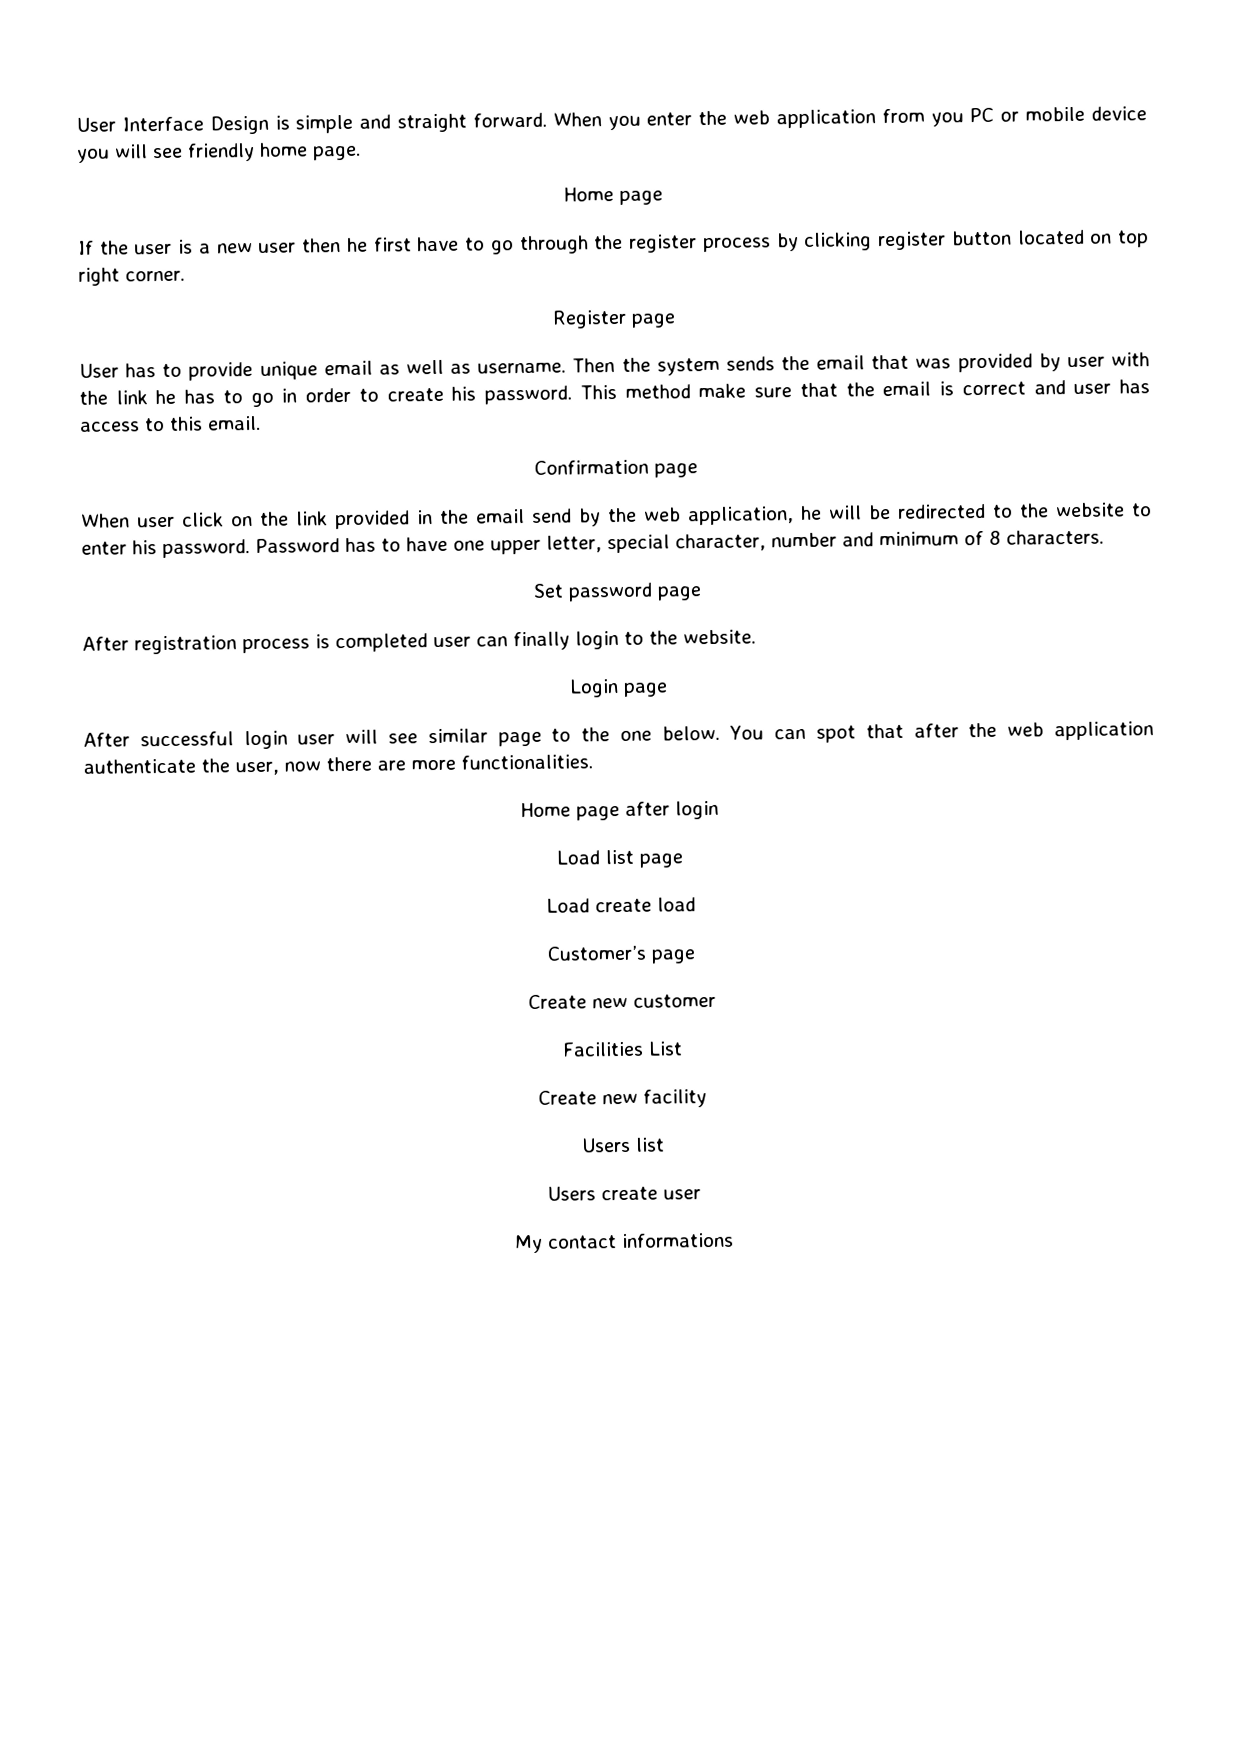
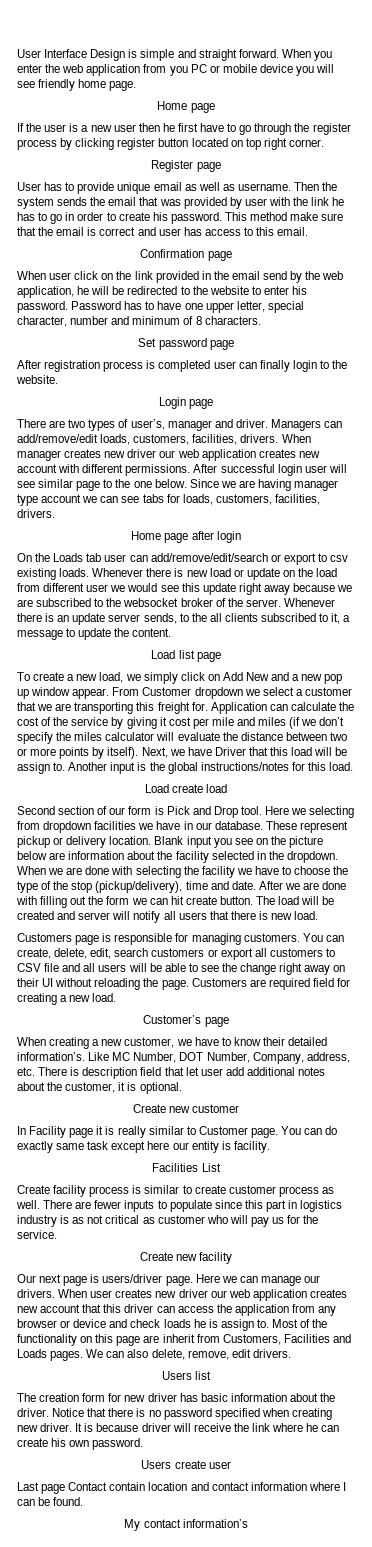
(668, 689) none -> [17,419,343,431] [17,434,311,445] [17,449,320,461] [17,464,191,476] There are two types of user’s, manager and driver. Managers can add/remove/edit loads, customers, facilities, drivers. When manager creates new driver our web application creates new account with different permissions.
[729,721,1154,743] [83,754,593,776] [520,800,719,821] [556,849,683,868] [545,897,696,913] [546,945,696,964] [527,993,716,1010] [561,1041,683,1057] [538,1089,707,1108] [581,1137,665,1153] [546,1186,701,1201] You can spot that after the web application authenticate the user, now there are more functionalities. // Home page after login // Load list page // Load create load // Customer’s page // Create new customer // Facilities List // Create new facility // Users list // Users create user -> [189,479,339,491] [17,494,320,506] [17,509,55,518] [131,531,241,543] [17,553,349,565] [17,568,338,580] [17,583,353,595] [17,598,335,607] [17,613,351,625] [17,628,172,640] [151,650,221,662] [17,672,343,684] [17,687,352,699] [17,702,355,714] [17,717,345,729] [17,732,347,744] [17,747,348,759] [17,762,354,774] [144,784,228,793] [17,806,355,818] [17,821,348,833] [17,836,324,848] [17,851,338,863] [17,866,349,878] [17,881,347,893] [16,896,335,908] [17,911,319,923] [17,933,344,945] [17,948,335,960] [17,963,346,975] [17,978,351,990] [17,993,117,1005] [143,1015,229,1027] [17,1037,328,1049] [17,1052,350,1064] [17,1067,326,1079] [17,1082,182,1094] [132,1104,240,1113] [17,1126,338,1138] [17,1141,270,1153] [152,1163,221,1172] [17,1185,334,1197] [16,1200,343,1212] [17,1215,319,1227] [17,1230,57,1239] [139,1252,233,1264] [17,1274,321,1286] [17,1289,347,1301] [17,1304,337,1316] [17,1319,328,1331] [17,1334,351,1346] [17,1349,291,1361] [161,1371,212,1380] [17,1393,336,1402] [17,1408,332,1420] [17,1423,340,1432] [17,1438,144,1450] [141,1460,231,1469] [17,1482,346,1494] [17,1497,84,1506] Since we are having manager type account we can see tabs for loads, customers, facilities, drivers. // Home page after login // On the Loads tab user can add/remove/edit/search or export to csv existing loads. Whenever there is new load or update on the load from different user we would see this update right away because we are subscribed to the websocket broker of the server. Whenever there is an update server sends, to the all clients subscribed to it, a message to update the content. // Load list page // To create a new load, we simply click on Add New and a new pop up window appear. From Customer dropdown we select a customer that we are transporting this freight for. Application can calculate the cost of the service by giving it cost per mile and miles (if we don’t specify the miles calculator will evaluate the distance between two or more points by itself). Next, we have Driver that this load will be assign to. Another input is the global instructions/notes for this load. // Load create load // Second section of our form is Pick and Drop tool. Here we selecting from dropdown facilities we have in our database. These represent pickup or delivery location. Blank input you see on the picture below are information about the facility selected in the dropdown. When we are done with selecting the facility we have to choose the type of the stop (pickup/delivery), time and date. After we are done with filling out the form we can hit create button. The load will be created and server will notify all users that there is new load. // Customers page is responsible for managing customers. You can create, delete, edit, search customers or export all customers to CSV file and all users will be able to see the change right away on their UI without reloading the page. Customers are required field for creating a new load. // Customer’s page // When creating a new customer, we have to know their detailed information’s. Like MC Number, DOT Number, Company, address, etc. There is description field that let user add additional notes about the customer, it is optional. // Create new customer // In Facility page it is really similar to Customer page. You can do exactly same task except here our entity is facility. // Facilities List // Create facility process is similar to create customer process as well. There are fewer inputs to populate since this part in logistics industry is as not critical as customer who will pay us for the service. // Create new facility // Our next page is users/driver page. Here we can manage our drivers. When user creates new driver our web application creates new account that this driver can access the application from any browser or device and check loads he is assign to. Most of the functionality on this page are inherit from Customers, Facilities and Loads pages. We can also delete, remove, edit drivers. // Users list // The creation form for new driver has basic information about the driver. Notice that there is no password specified when creating new driver. It is because driver will receive the link where he can create his own password. // Users create user // Last page Contact contain location and contact information where I can be found.
[622,1232,734,1248] informations -> [182,1519,248,1528] information’s

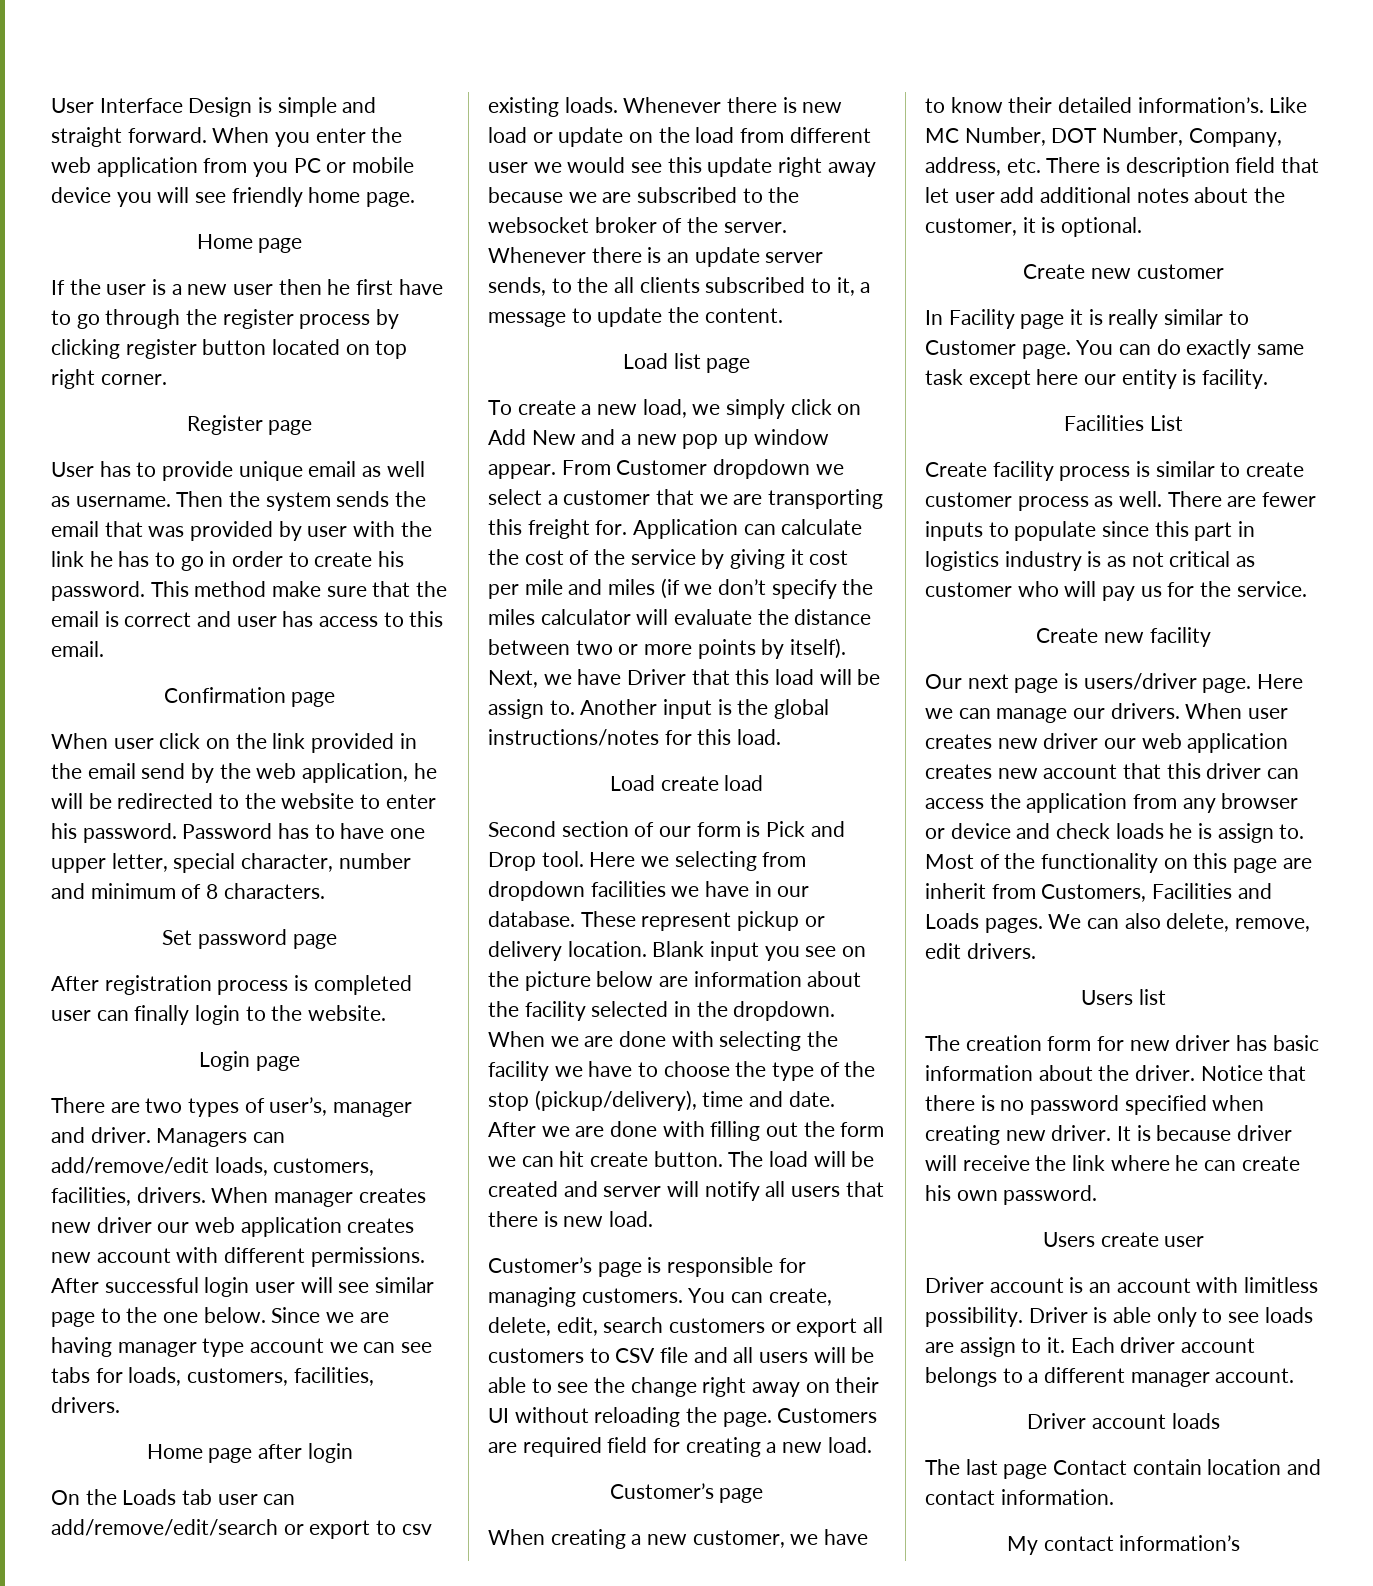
[17,933,72,942] Customers -> [488,1257,592,1273] Customer’s
[17,1482,39,1491] Last -> [925,1277,1319,1293] [925,1307,1313,1327] [925,1337,1256,1357] [925,1367,1295,1387] [1027,1413,1220,1429] [925,1459,998,1475] Driver account is an account with limitless possibility. Driver is able only to see loads are assign to it. Each driver account belongs to a different manager account. // Driver account loads // The last
[250,1482,346,1491] [17,1497,84,1506] information where I can be found. -> [1000,1489,1114,1505] information.

